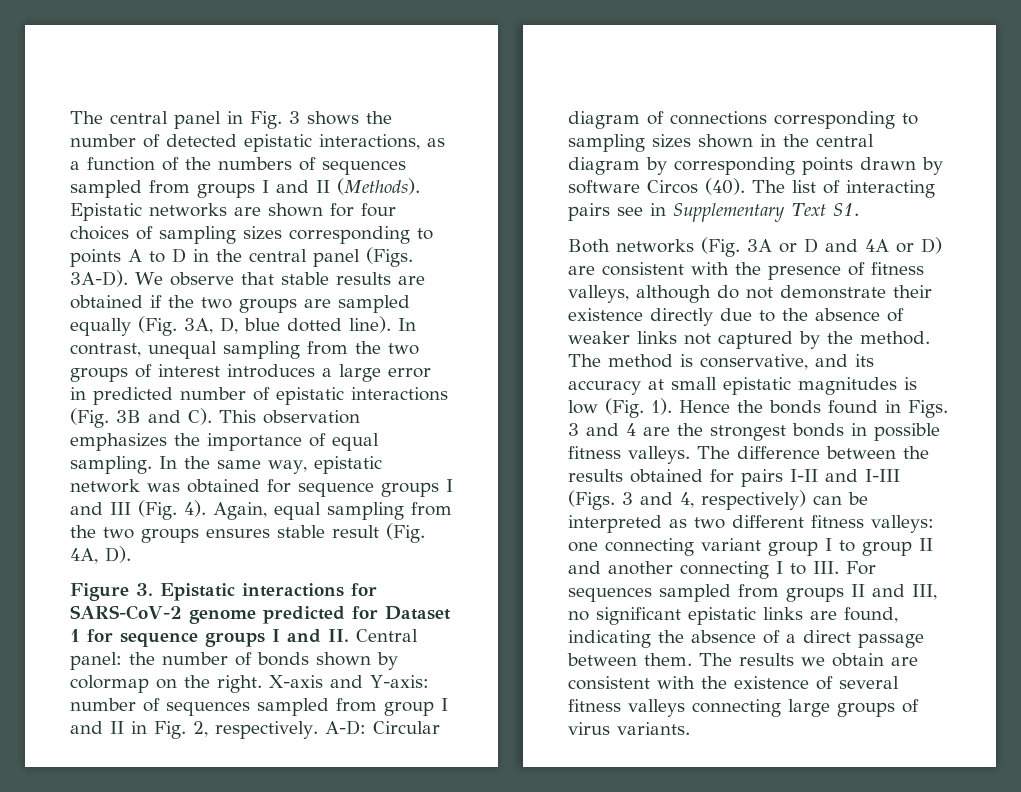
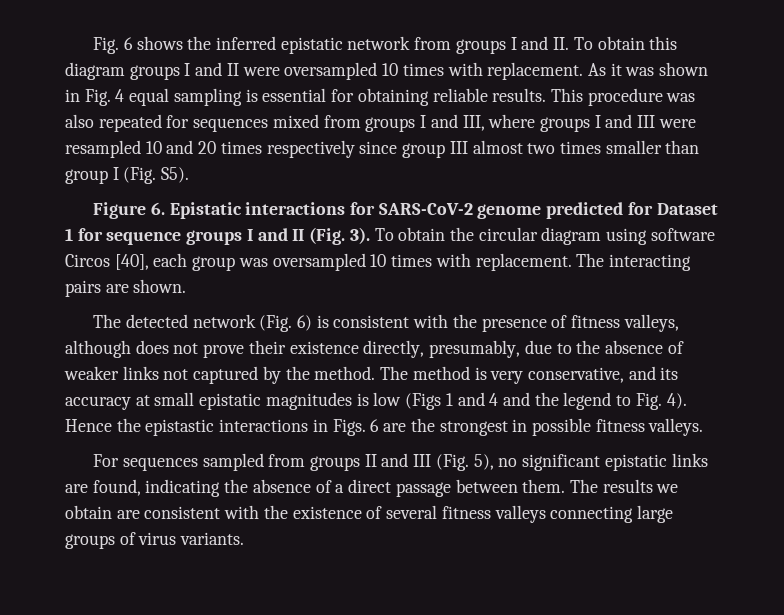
[70,111,392,129] [70,134,445,152] [70,157,406,175] [70,178,420,198] [70,203,396,221] [70,226,433,244] [70,247,413,267] [70,270,425,287] [70,295,410,313] [70,316,416,336] [70,341,419,359] [70,364,431,382] [70,387,448,405] [70,408,360,428] [70,433,379,451] [70,456,382,474] [70,479,453,497] [70,500,452,520] [70,523,425,543] [70,546,131,564] The central panel in Fig. 3 shows the number of detected epistatic interactions, as a function of the numbers of sequences sampled from groups I and II (Methods). Epistatic networks are shown for four choices of sampling sizes corresponding to points A to D in the central panel (Figs. 3A-D). We observe that stable results are obtained if the two groups are sampled equally (Fig. 3A, D, blue dotted line). In contrast, unequal sampling from the two groups of interest introduces a large error in predicted number of epistatic interactions (Fig. 3B and C). This observation emphasizes the importance of equal sampling. In the same way, epistatic network was obtained for sequence groups I and III (Fig. 4). Again, equal sampling from the two groups ensures stable result (Fig. 4A, D). -> [93,36,678,54] [65,62,709,80] [65,88,696,106] [65,114,696,132] [65,140,700,158] [65,167,190,184] Fig. 6 shows the inferred epistatic network from groups I and II. To obtain this diagram groups I and II were oversampled 10 times with replacement. As it was shown in Fig. 4 equal sampling is essential for obtaining reliable results. This procedure was also repeated for sequences mixed from groups I and III, where groups I and III were resampled 10 and 20 times respectively since group III almost two times smaller than group I (Fig. S5).
[136,583,153,596] 3. -> [150,202,165,215] 6.
[328,629,418,642] [70,652,398,670] [70,675,429,693] [70,698,448,716] [70,720,440,739] [568,111,918,129] [568,134,874,152] [568,157,943,175] [568,178,935,198] [568,203,859,222] [568,237,942,257] [568,266,595,275] II. Central panel: the number of bonds shown by colormap on the right. X-axis and Y-axis: number of sequences sampled from group I and II in Fig. 2, respectively. A-D: Circular diagram of connections corresponding to sampling sizes shown in the central diagram by corresponding points drawn by software Circos (40). The list of interacting pairs see in Supplementary Text S1. // Both networks (Fig. 3A or D and 4A or D) are -> [292,227,715,245] [65,253,691,271] [65,279,187,297] [93,314,329,332] II (Fig. 3). To obtain the circular diagram using software Circos [40], each group was oversampled 10 times with replacement. The interacting pairs are shown. // The detected network (Fig. 6) is
[717,285,932,299] [568,308,713,326] do not demonstrate their existence directly -> [135,340,521,358] does not prove their existence directly, presumably,
(693, 360) none -> [490,371,524,384] very
[605,398,948,418] [568,423,636,436] (Fig. 1). Hence the bonds found in Figs. 3 and 4 -> [405,392,687,410] [65,418,380,436] (Figs 1 and 4 and the legend to Fig. 4). Hence the epistastic interactions in Figs. 6
[792,423,844,437] bonds -> (508, 428) none
[697,446,929,459] [568,469,900,487] [568,490,868,510] [568,515,934,533] [568,538,933,556] [568,561,839,579] The difference between the results obtained for pairs I-II and I-III (Figs. 3 and 4, respectively) can be interpreted as two different fitness valleys: one connecting variant group I to group II and another connecting I to III. -> (704, 427) //
[912,584,937,600] III, -> [413,454,494,471] III (Fig. 5),

